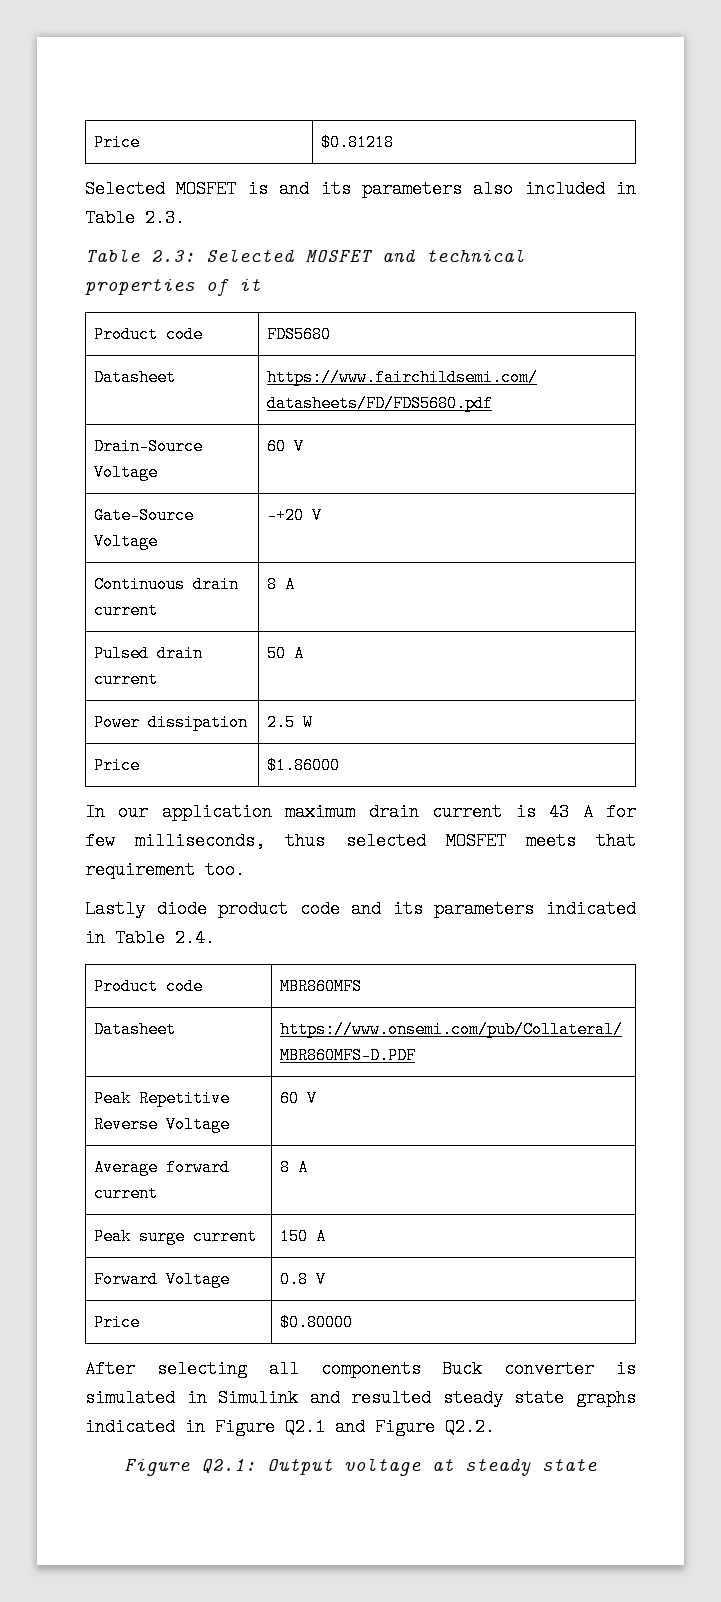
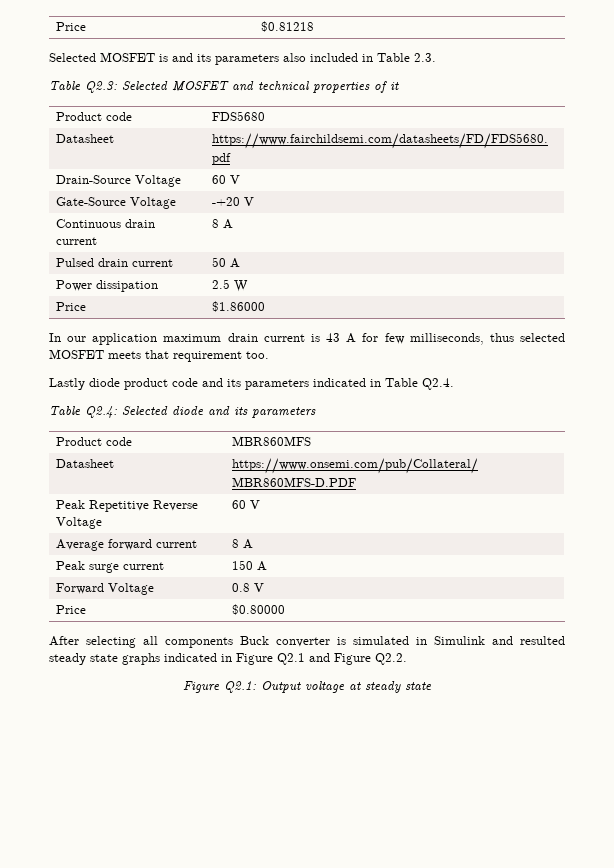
[151,250,195,262] 2.3: -> [85,81,117,93] Q2.3:
[175,929,215,947] 2.4. -> [422,378,454,390] [49,406,316,418] Q2.4. // Table Q2.4: Selected diode and its parameters

